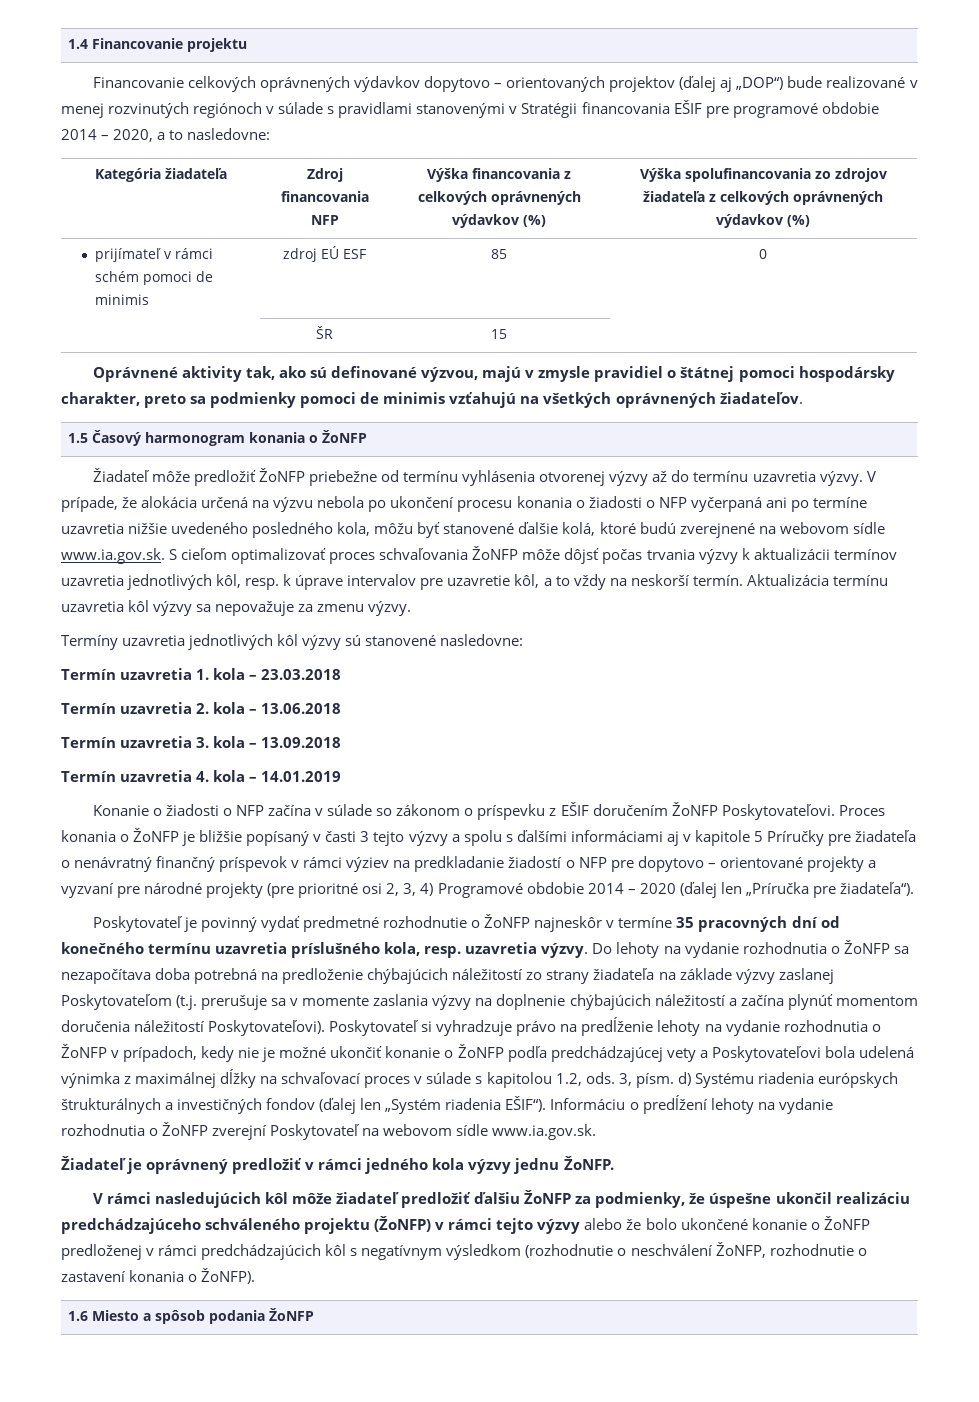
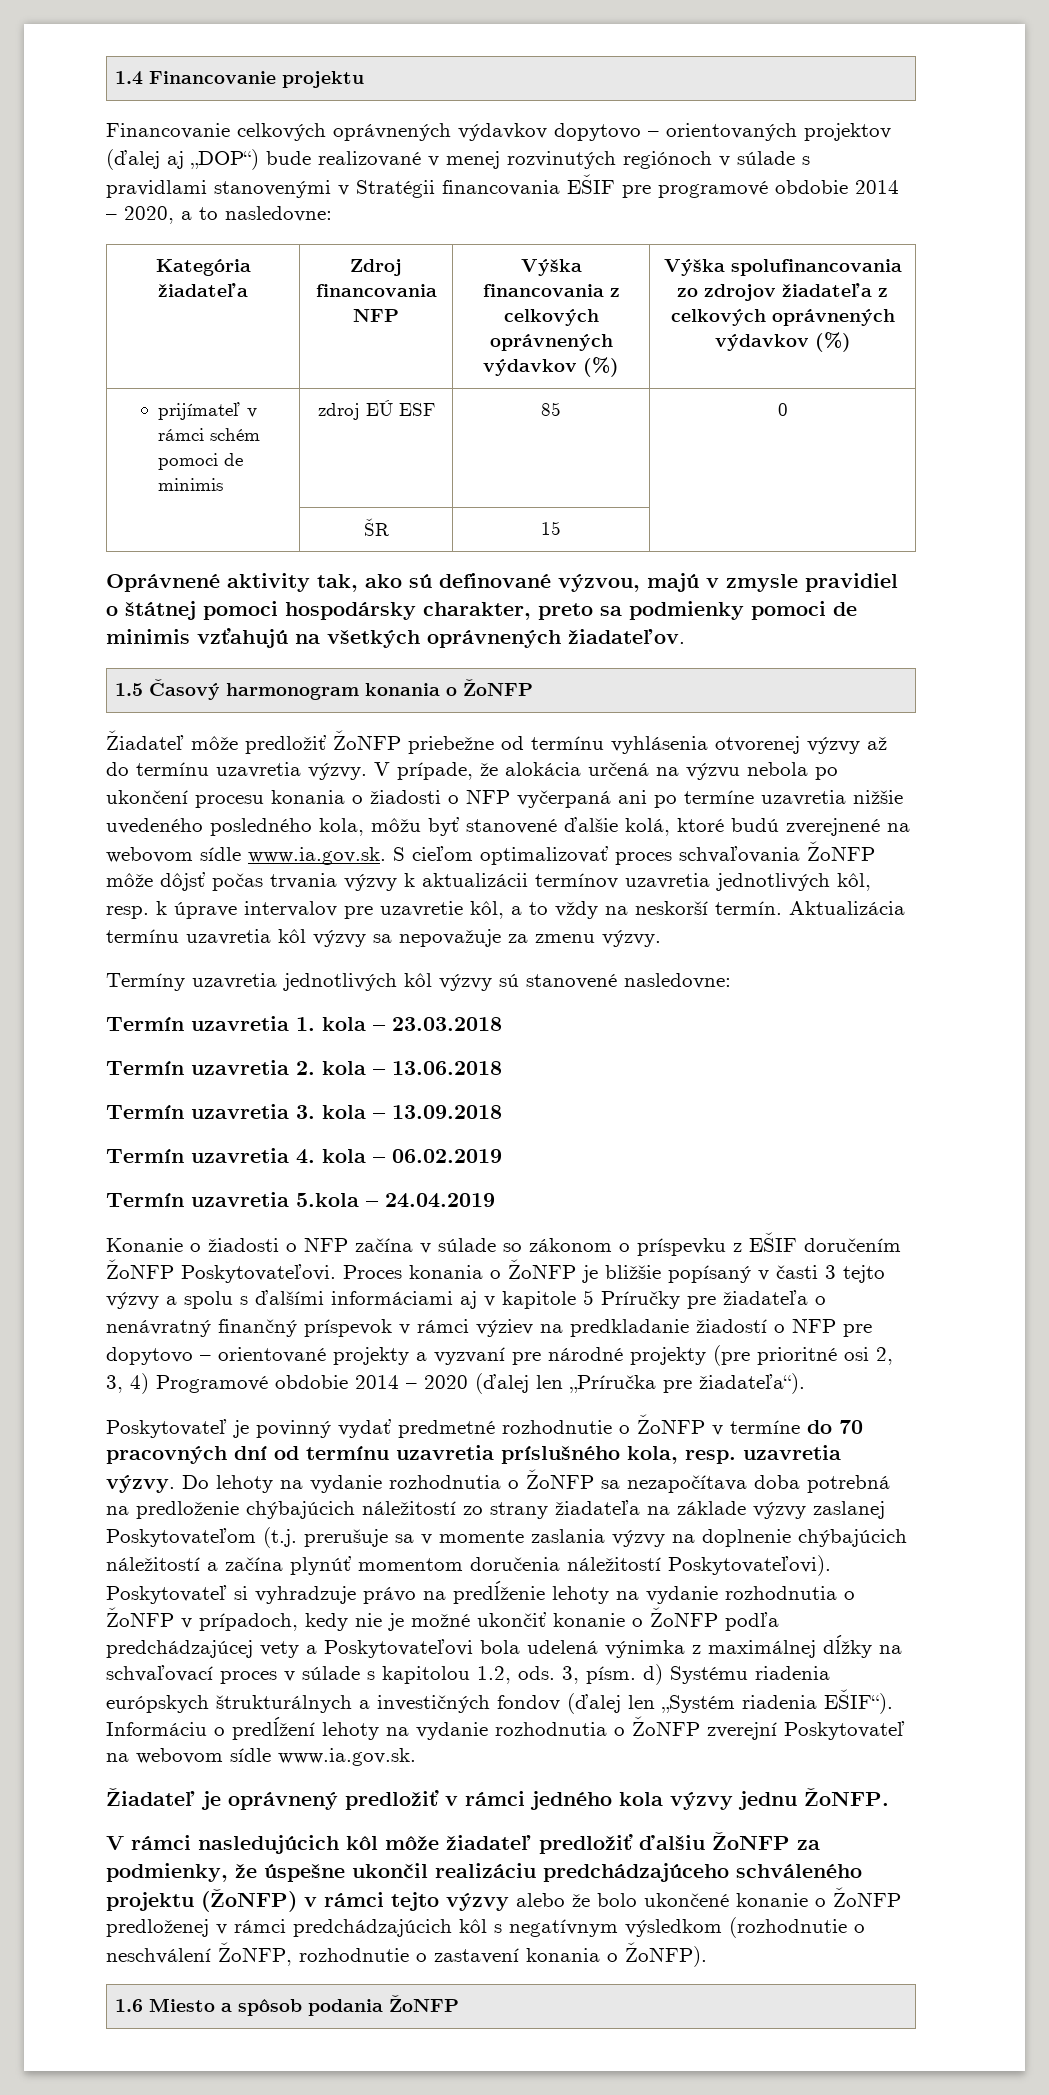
[261,771,342,782] 14.01.2019 -> [392,1149,502,1163] [106,1192,495,1208] 06.02.2019 // Termín uzavretia 5.kola – 24.04.2019
[534,916,603,932] najneskôr -> (705, 1424) none
[676,917,695,928] 35 -> [807,1420,863,1434] do 70
[61,942,144,954] konečného -> (299, 1453) none

